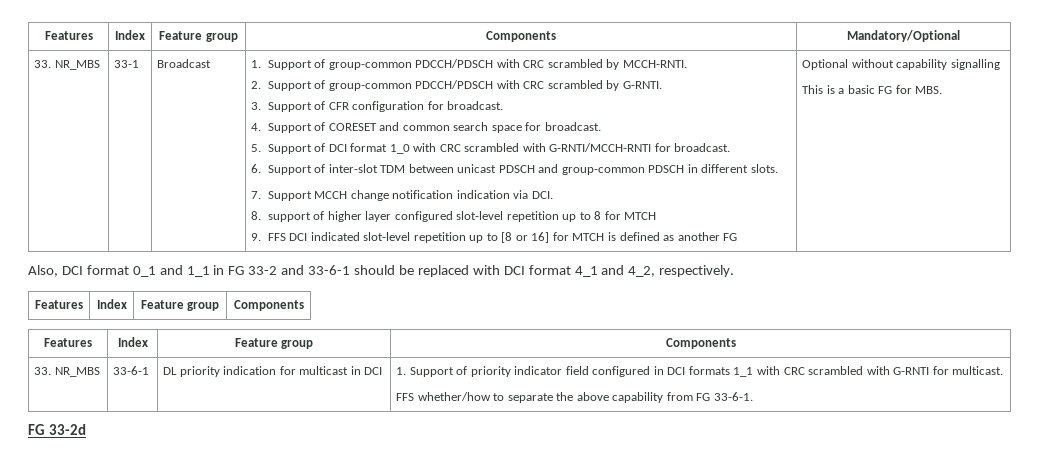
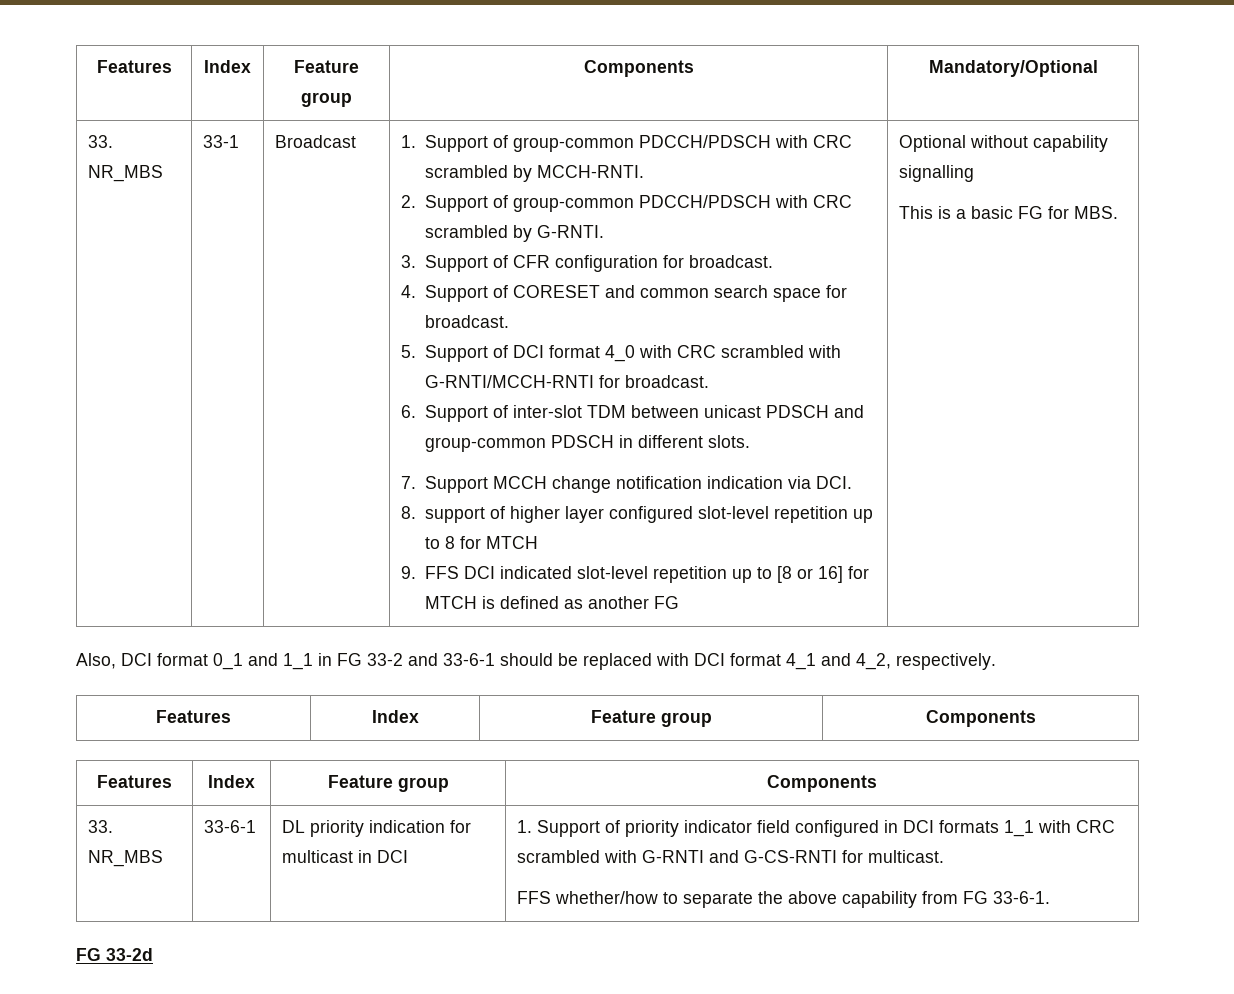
[389,144,410,154] 1_0 -> [605,345,636,362] 4_0
(930, 371) none -> [709,850,838,863] and G-CS-RNTI

